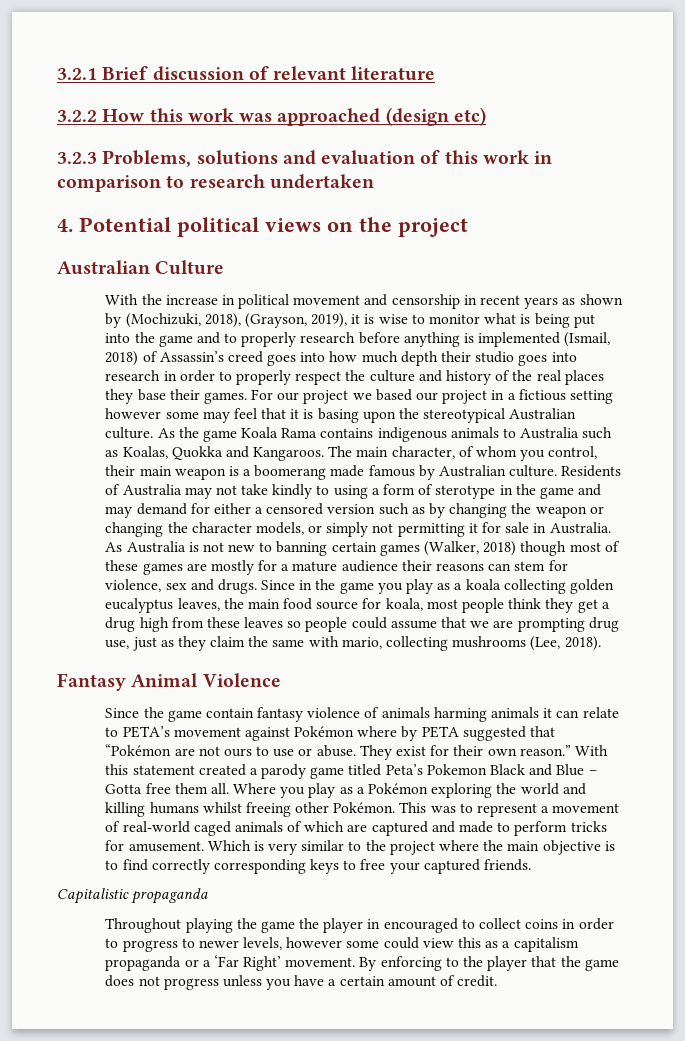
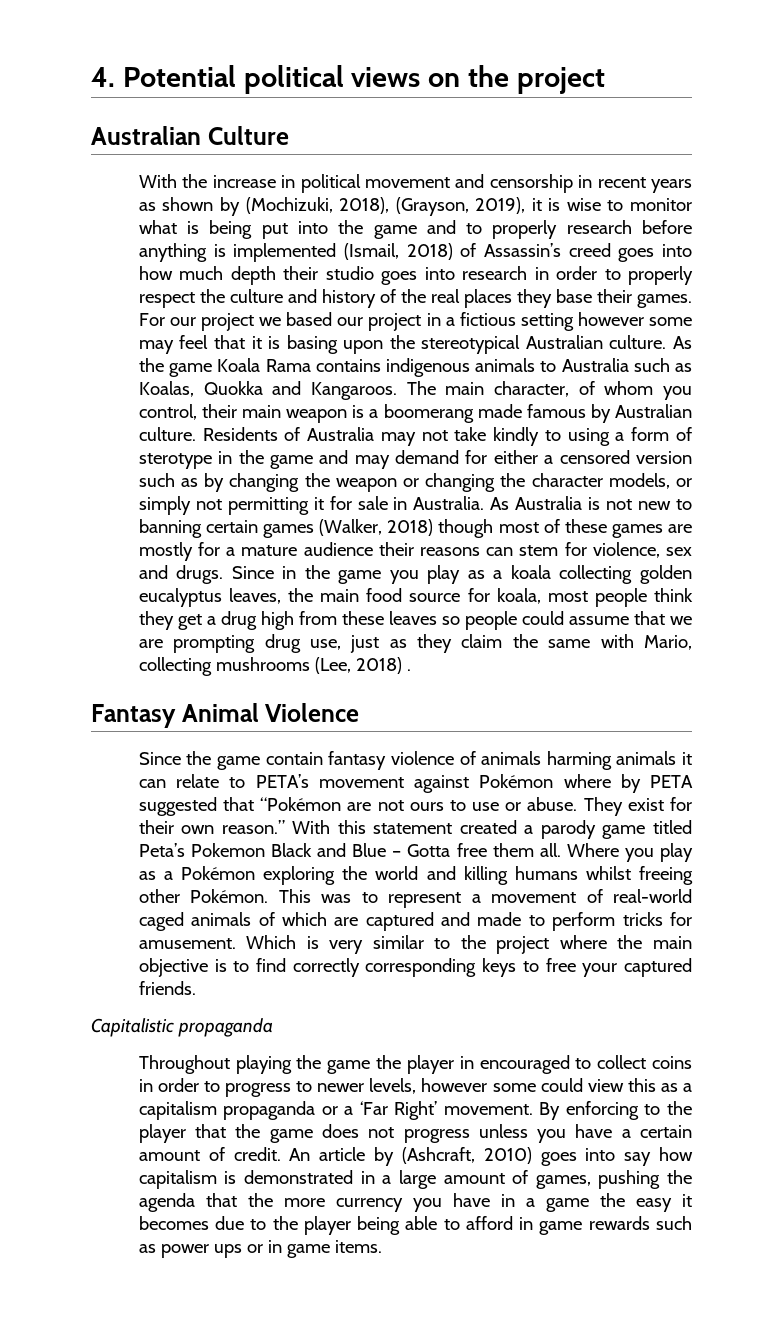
[57,66,436,81] [57,107,486,126] [57,150,553,167] [57,174,374,192] 3.2.1 Brief discussion of relevant literature // 3.2.2 How this work was approached (design etc) // 3.2.3 Problems, solutions and evaluation of this work in comparison to research undertaken // -> (91, 77) none
[341,637,382,649] mario, -> [643,635,692,650] Mario,
[564,636,601,651] 2018). -> [355,657,411,674] 2018) .
(498, 981) none -> [289,1147,694,1166] [138,1170,692,1189] [138,1193,693,1212] [138,1216,693,1235] [138,1240,382,1258] An article by (Ashcraft, 2010) goes into say how capitalism is demonstrated in a large amount of games, pushing the agenda that the more currency you have in a game the easy it becomes due to the player being able to afford in game rewards such as power ups or in game items.

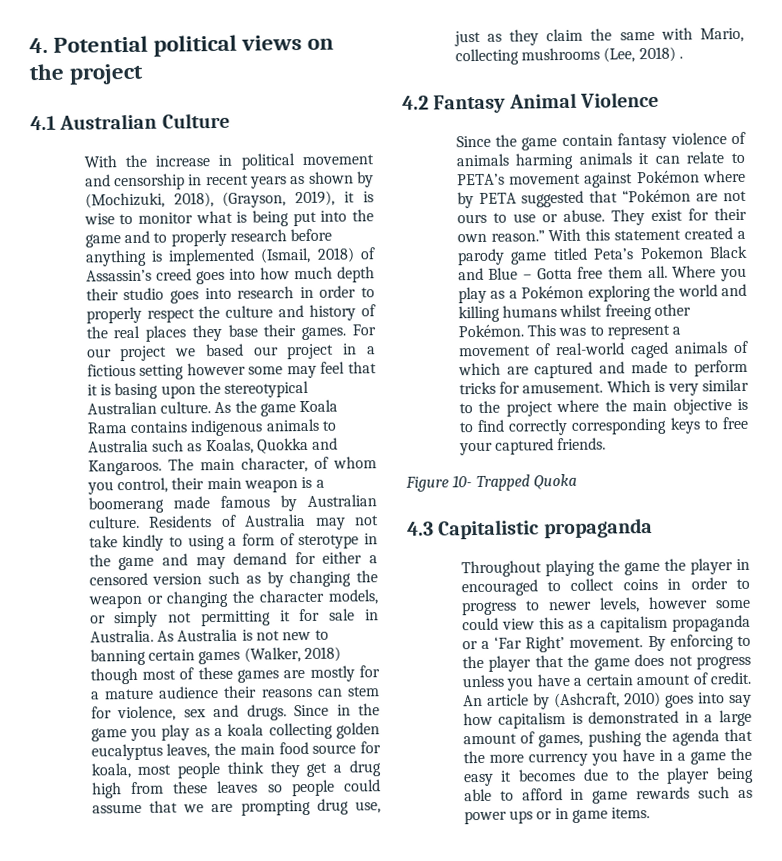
(605, 80) none -> [30,115,56,131] 4.1
(411, 670) none -> [402,95,429,110] 4.2
(196, 988) none -> [405,473,577,492] [407,521,434,536] Figure 10- Trapped Quoka // 4.3

